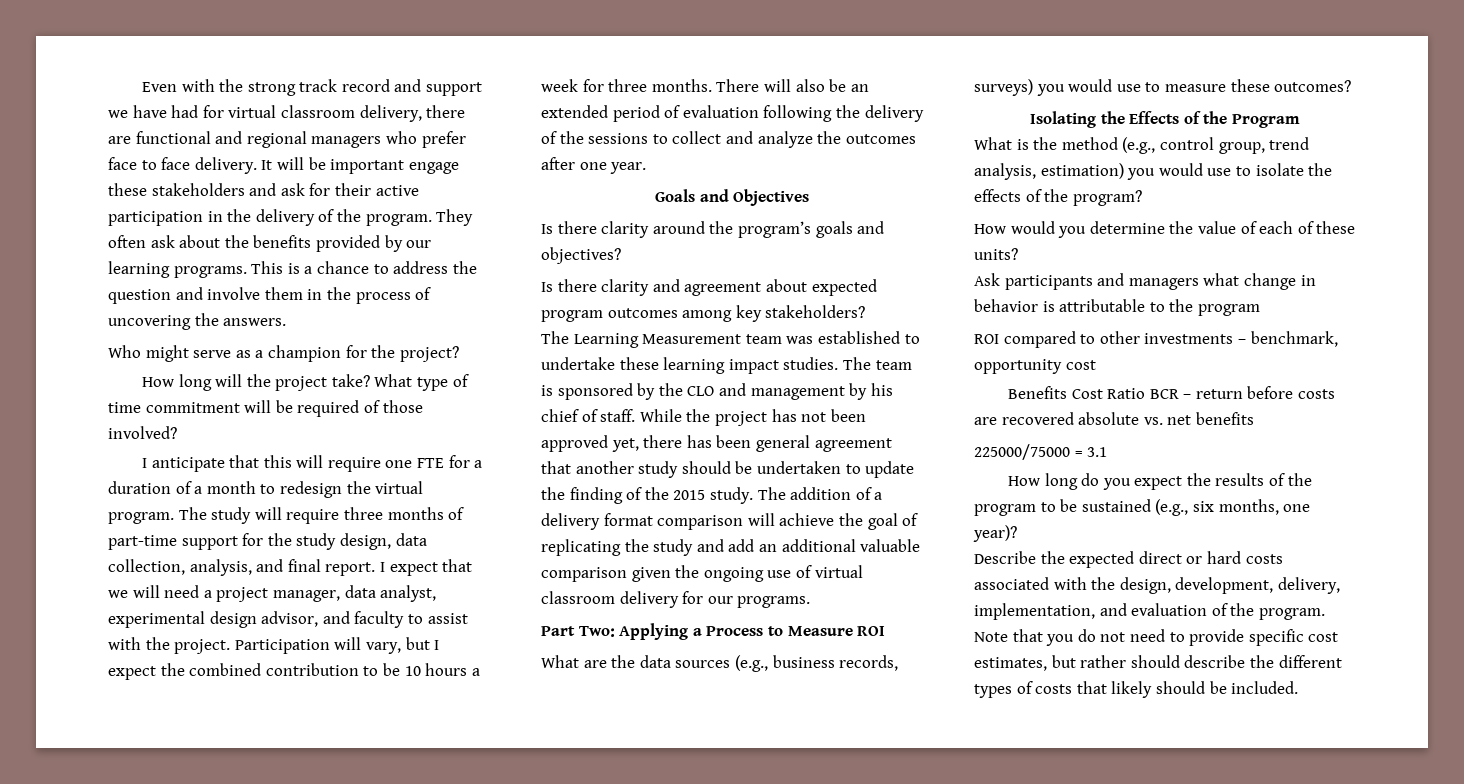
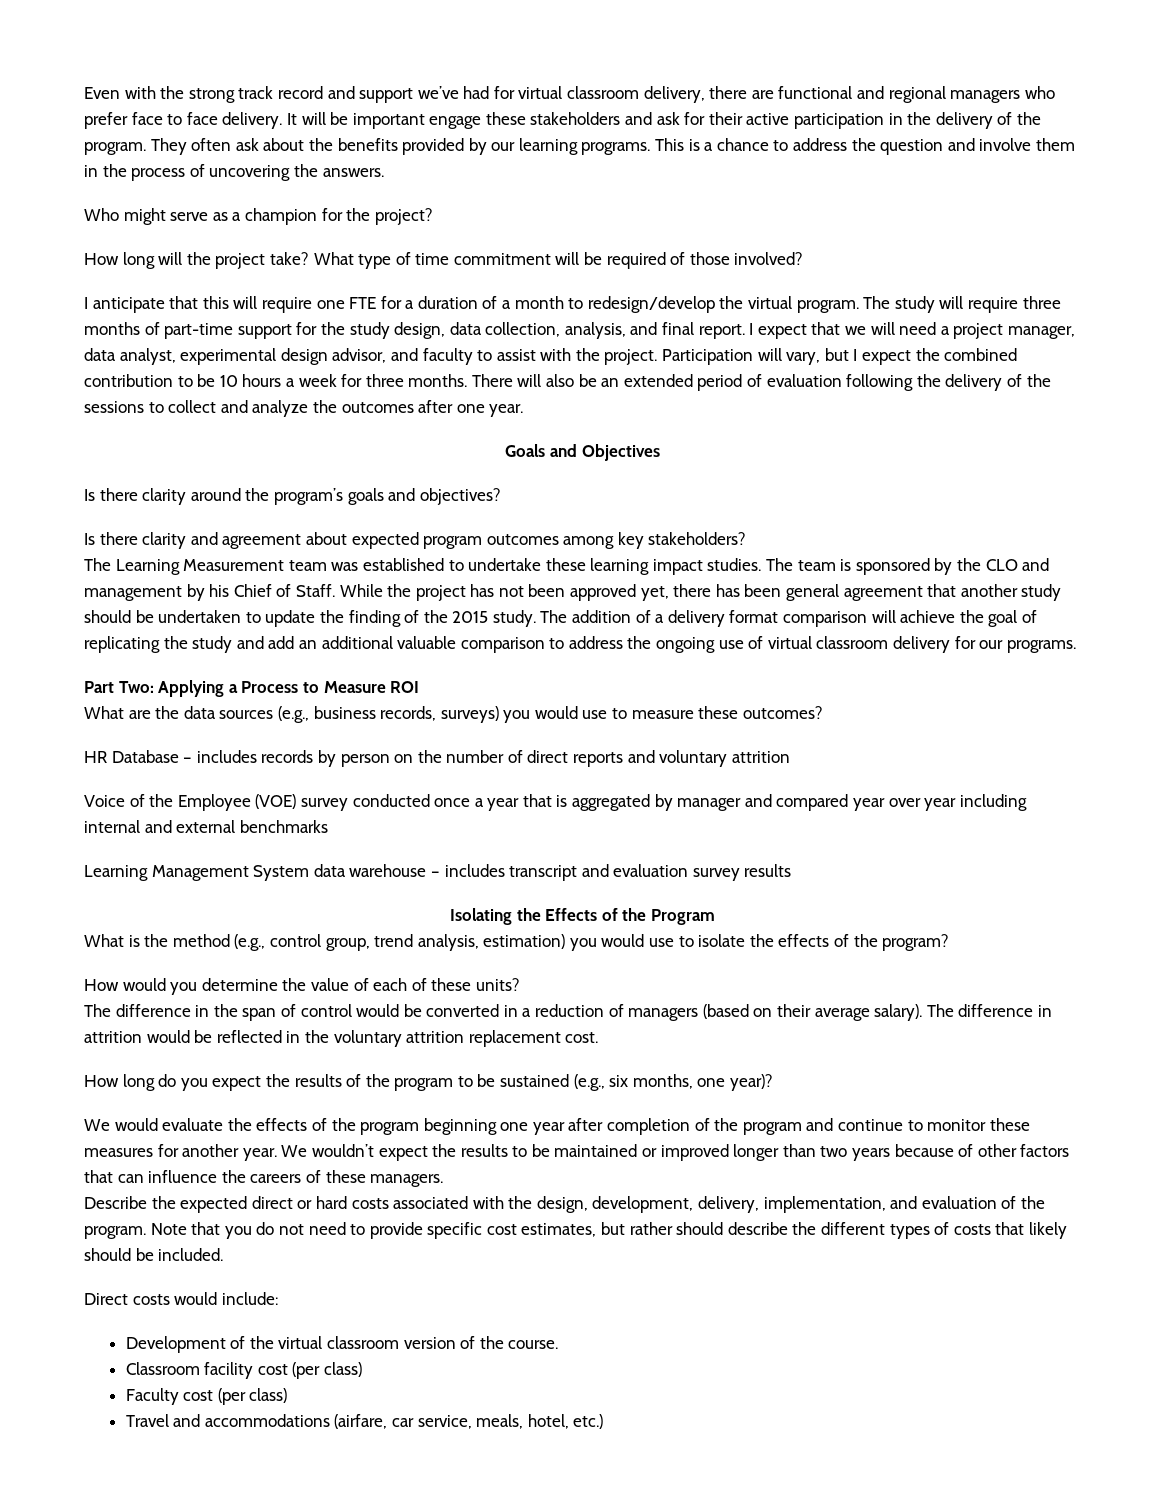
[108,105,167,118] we have -> [417,86,459,99] we’ve
[279,481,342,498] redesign -> [587,296,715,313] redesign/develop
[541,409,636,422] chief of staff. -> [233,584,335,597] Chief of Staff.
[631,567,671,582] given -> [549,636,623,649] to address
(1352, 86) none -> [84,750,790,767] [84,794,1027,811] [84,820,328,833] [84,864,792,881] // HR Database – includes records by person on the number of direct reports and voluntary attrition // Voice of the Employee (VOE) survey conducted once a year that is aggregated by manager and compared year over year including internal and external benchmarks // Learning Management System data warehouse – includes transcript and evaluation survey results
[974,273,1316,290] [974,299,1260,316] [974,331,1338,348] [974,359,1096,374] [1007,386,1336,399] [974,412,1254,425] [974,444,1108,460] Ask participants and managers what change in behavior is attributable to the program // ROI compared to other investments – benchmark, opportunity cost // Benefits Cost Ratio BCR – return before costs are recovered absolute vs. net benefits // 225000/75000 = 3.1 -> [84,1004,1052,1021] [84,1030,599,1047] The difference in the span of control would be converted in a reduction of managers (based on their average salary). The difference in attrition would be reflected in the voluntary attrition replacement cost.
(1017, 533) none -> [84,1118,1030,1135] [84,1144,1070,1161] [84,1170,444,1187] // We would evaluate the effects of the program beginning one year after completion of the program and continue to monitor these measures for another year. We wouldn’t expect the results to be maintained or improved longer than two years because of other factors that can influence the careers of these managers.
(1299, 687) none -> [84,1292,278,1305] [125,1336,559,1353] [125,1362,362,1379] [125,1388,288,1405] [125,1414,604,1429] // Direct costs would include: // Development of the virtual classroom version of the course. // Classroom facility cost (per class) // Faculty cost (per class) // Travel and accommodations (airfare, car service, meals, hotel, etc.)

